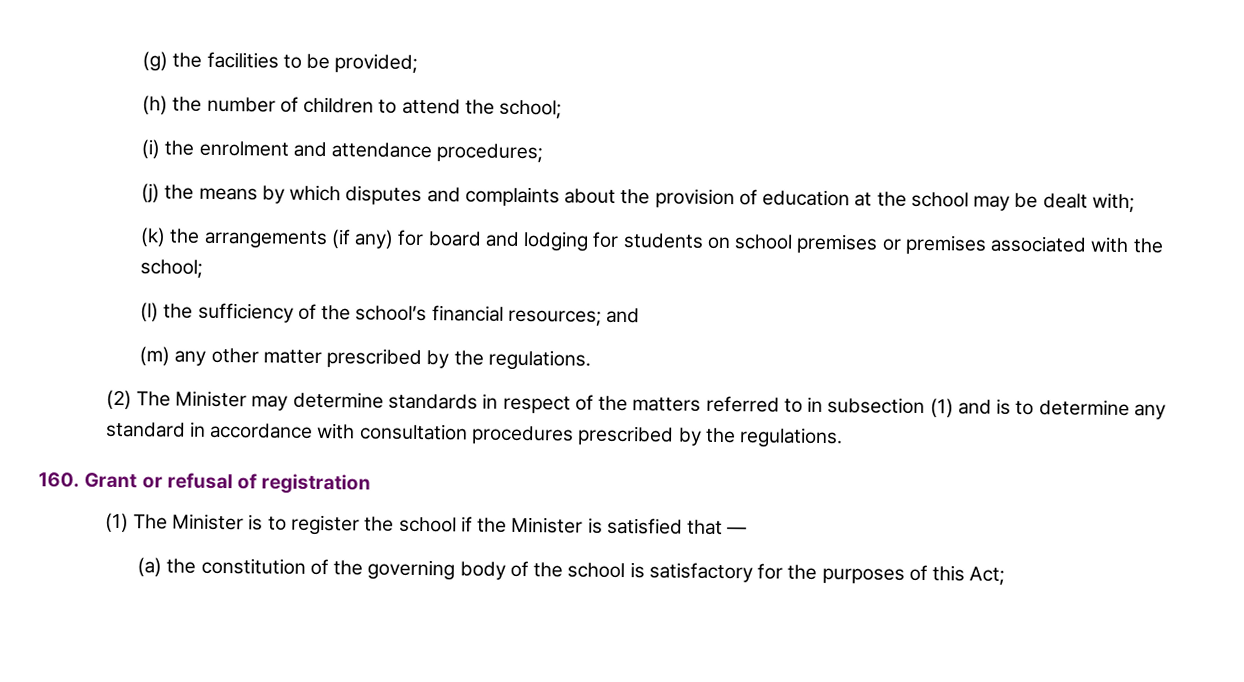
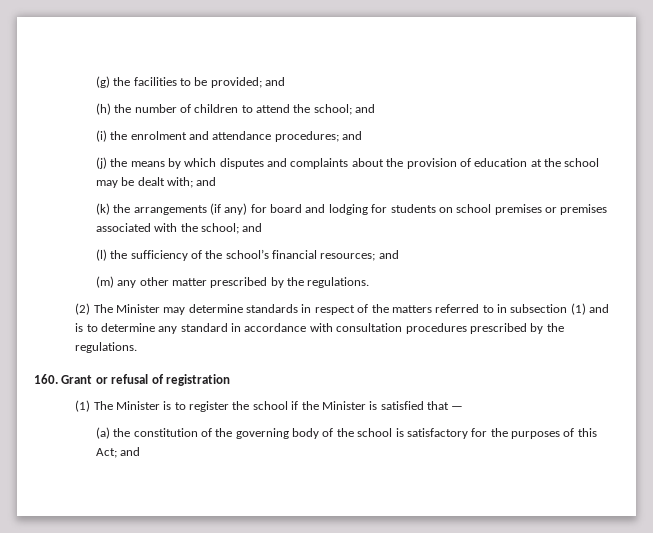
(419, 63) none -> [265,77,286,86] and
(563, 109) none -> [355,104,376,113] and
(544, 153) none -> [342,131,363,140] and
(1136, 202) none -> [196,177,217,186] and
(203, 268) none -> [242,223,263,232] and
(1006, 575) none -> [120,447,141,456] and

